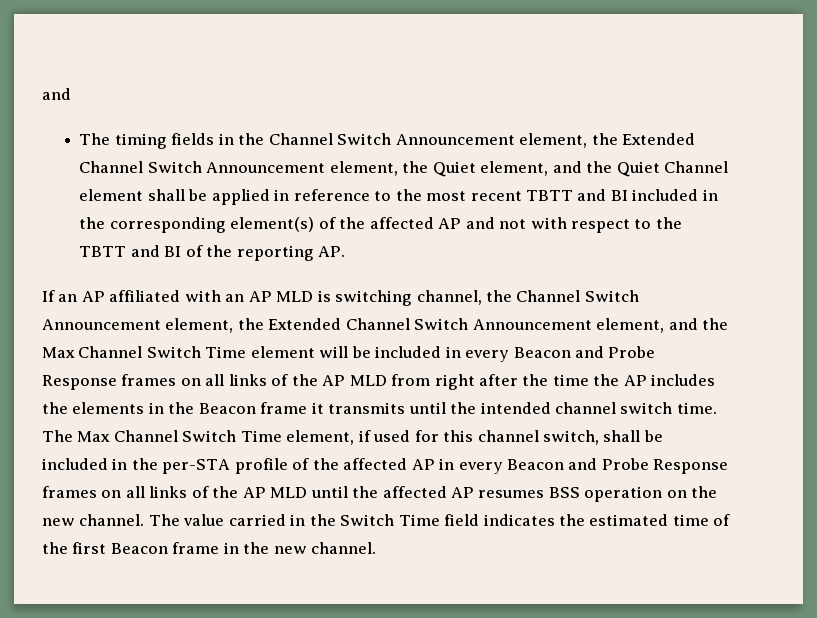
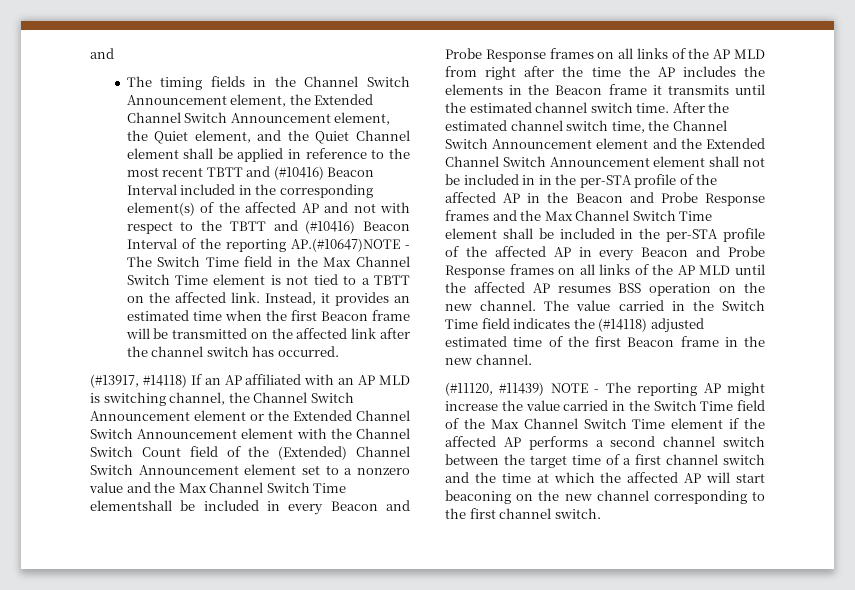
[610,190,628,201] BI -> [273,166,375,180] [126,184,177,195] (#10416) Beacon Interval
[164,245,346,261] BI of the reporting AP. // -> [305,220,411,234] [126,238,410,252] [126,256,410,267] [126,274,410,285] [126,292,411,306] [126,310,410,321] [125,328,410,339] [126,346,339,357] [90,374,187,388] (#10416) Beacon Interval of the reporting AP.(#10647)NOTE - The Switch Time field in the Max Channel Switch Time element is not tied to a TBTT on the affected link. Instead, it provides an estimated time when the first Beacon frame will be transmitted on the affected link after the channel switch has occurred. // (#13917, #14118)
[165,318,729,333] [42,346,349,358] element, the Extended Channel Switch Announcement element, and the Max Channel Switch Time element will -> [194,410,410,421] [90,428,410,439] [90,446,410,460] [90,464,410,475] [89,482,347,493] [90,500,172,511] element or the Extended Channel Switch Announcement element with the Channel Switch Count field of the (Extended) Channel Switch Announcement element set to a nonzero value and the Max Channel Switch Time elementshall
[480,402,551,414] intended -> [469,102,532,113] estimated
[42,430,600,445] The Max Channel Switch Time element, if used for this channel switch, -> [672,102,730,113] [445,120,727,133] [445,138,765,149] [445,156,765,167] [445,174,718,188] [445,192,765,206] [445,210,713,221] [445,228,497,239] After the estimated channel switch time, the Channel Switch Announcement element and the Extended Channel Switch Announcement element shall not be included in in the per-STA profile of the affected AP in the Beacon and Probe Response frames and the Max Channel Switch Time element
(586, 520) none -> [598,318,704,333] (#14118) adjusted
(377, 548) none -> [445,382,765,396] [445,400,765,411] [445,418,765,429] [445,436,765,450] [445,454,765,468] [445,472,765,483] [445,490,765,504] [445,508,601,519] // (#11120, #11439) NOTE - The reporting AP might increase the value carried in the Switch Time field of the Max Channel Switch Time element if the affected AP performs a second channel switch between the target time of a first channel switch and the time at which the affected AP will start beaconing on the new channel corresponding to the first channel switch.

